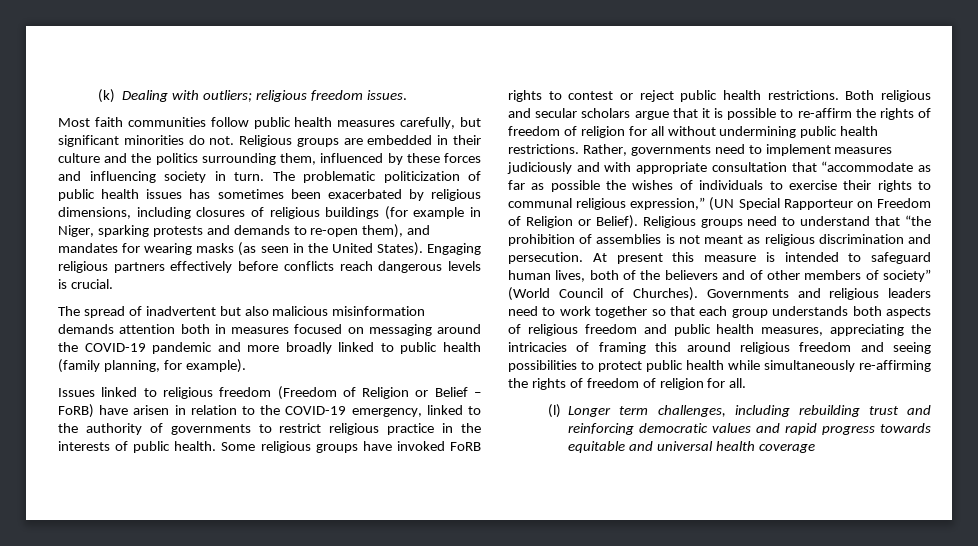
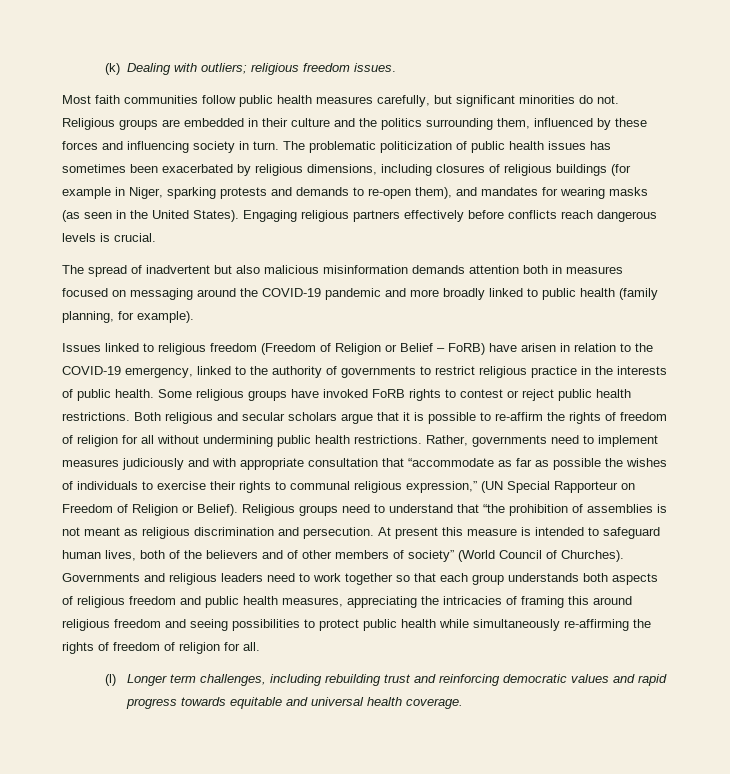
[758,443,815,453] coverage -> [406,698,464,709] coverage.

